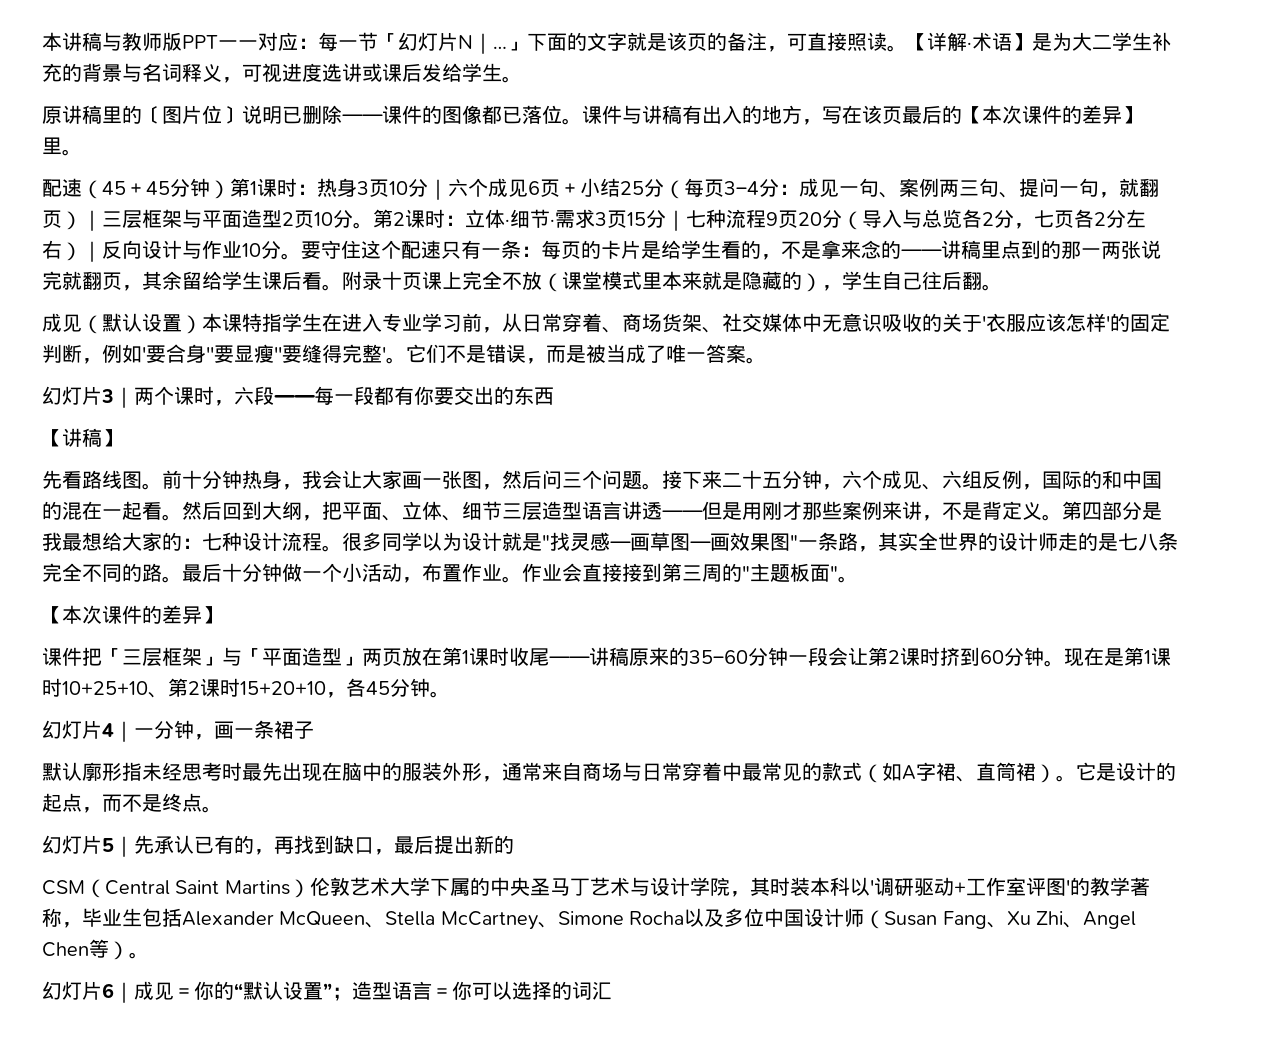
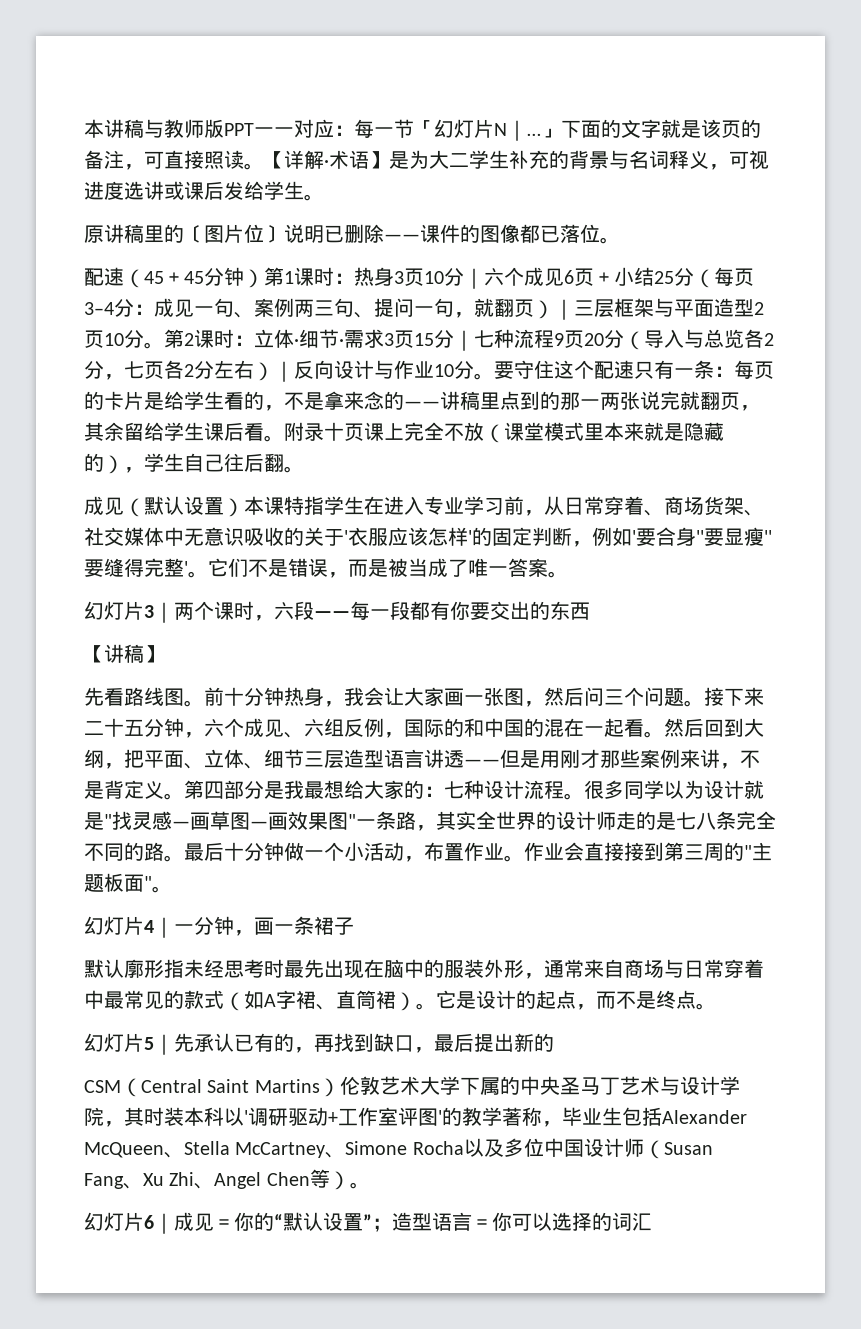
[582,105,1142,125] [42,137,82,156] 课件与讲稿有出入的地方，写在该页最后的【本次课件的差异】里。 -> (620, 240) none
[42,605,222,624] [42,647,1171,667] [42,678,450,698] // 【本次课件的差异】 // 课件把「三层框架」与「平面造型」两页放在第1课时收尾——讲稿原来的35–60分钟一段会让第2课时挤到60分钟。现在是第1课时10+25+10、第2课时15+20+10，各45分钟。 -> (172, 889) none

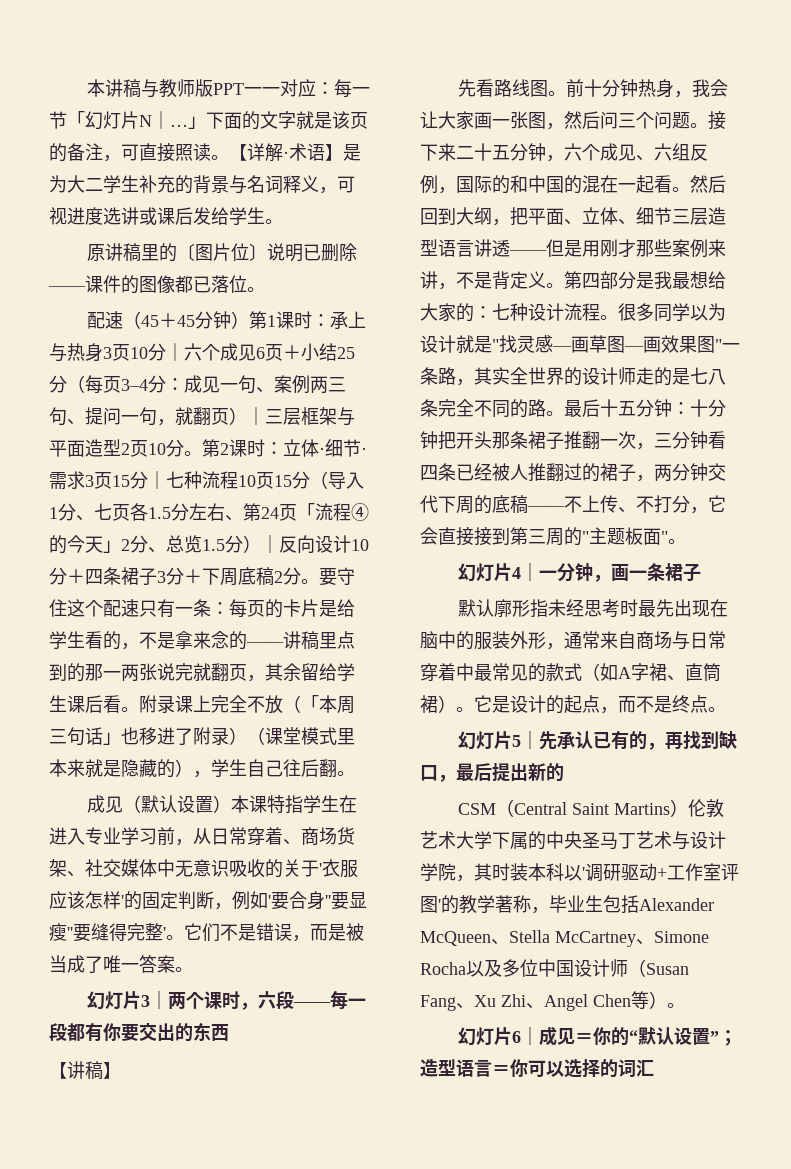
(354, 278) none -> [330,311,367,329] [49,343,67,362] 承上与
[554,329,774,350] [84,360,454,382] 9页20分（导入与总览各2分，七页各2分左右）｜反向设计与作业10 -> [238,471,364,489] [49,503,369,521] [49,535,369,554] [49,567,283,586] 10页15分（导入1分、七页各1.5分左右、第24页「流程④的今天」2分、总览1.5分）｜反向设计10分＋四条裙子3分＋下周底稿2
[324,422,364,441] 十页 -> (175, 704) none
(504, 433) none -> [301,695,355,714] [49,727,265,746] 「本周三句话」也移进了附录）（
[244,842,564,862] 分钟做一个小活动，布置作业。作业 -> [618,399,726,417] [420,431,726,450] [420,463,726,482] [420,495,726,514] 五分钟：十分钟把开头那条裙子推翻一次，三分钟看四条已经被人推翻过的裙子，两分钟交代下周的底稿——不上传、不打分，它

